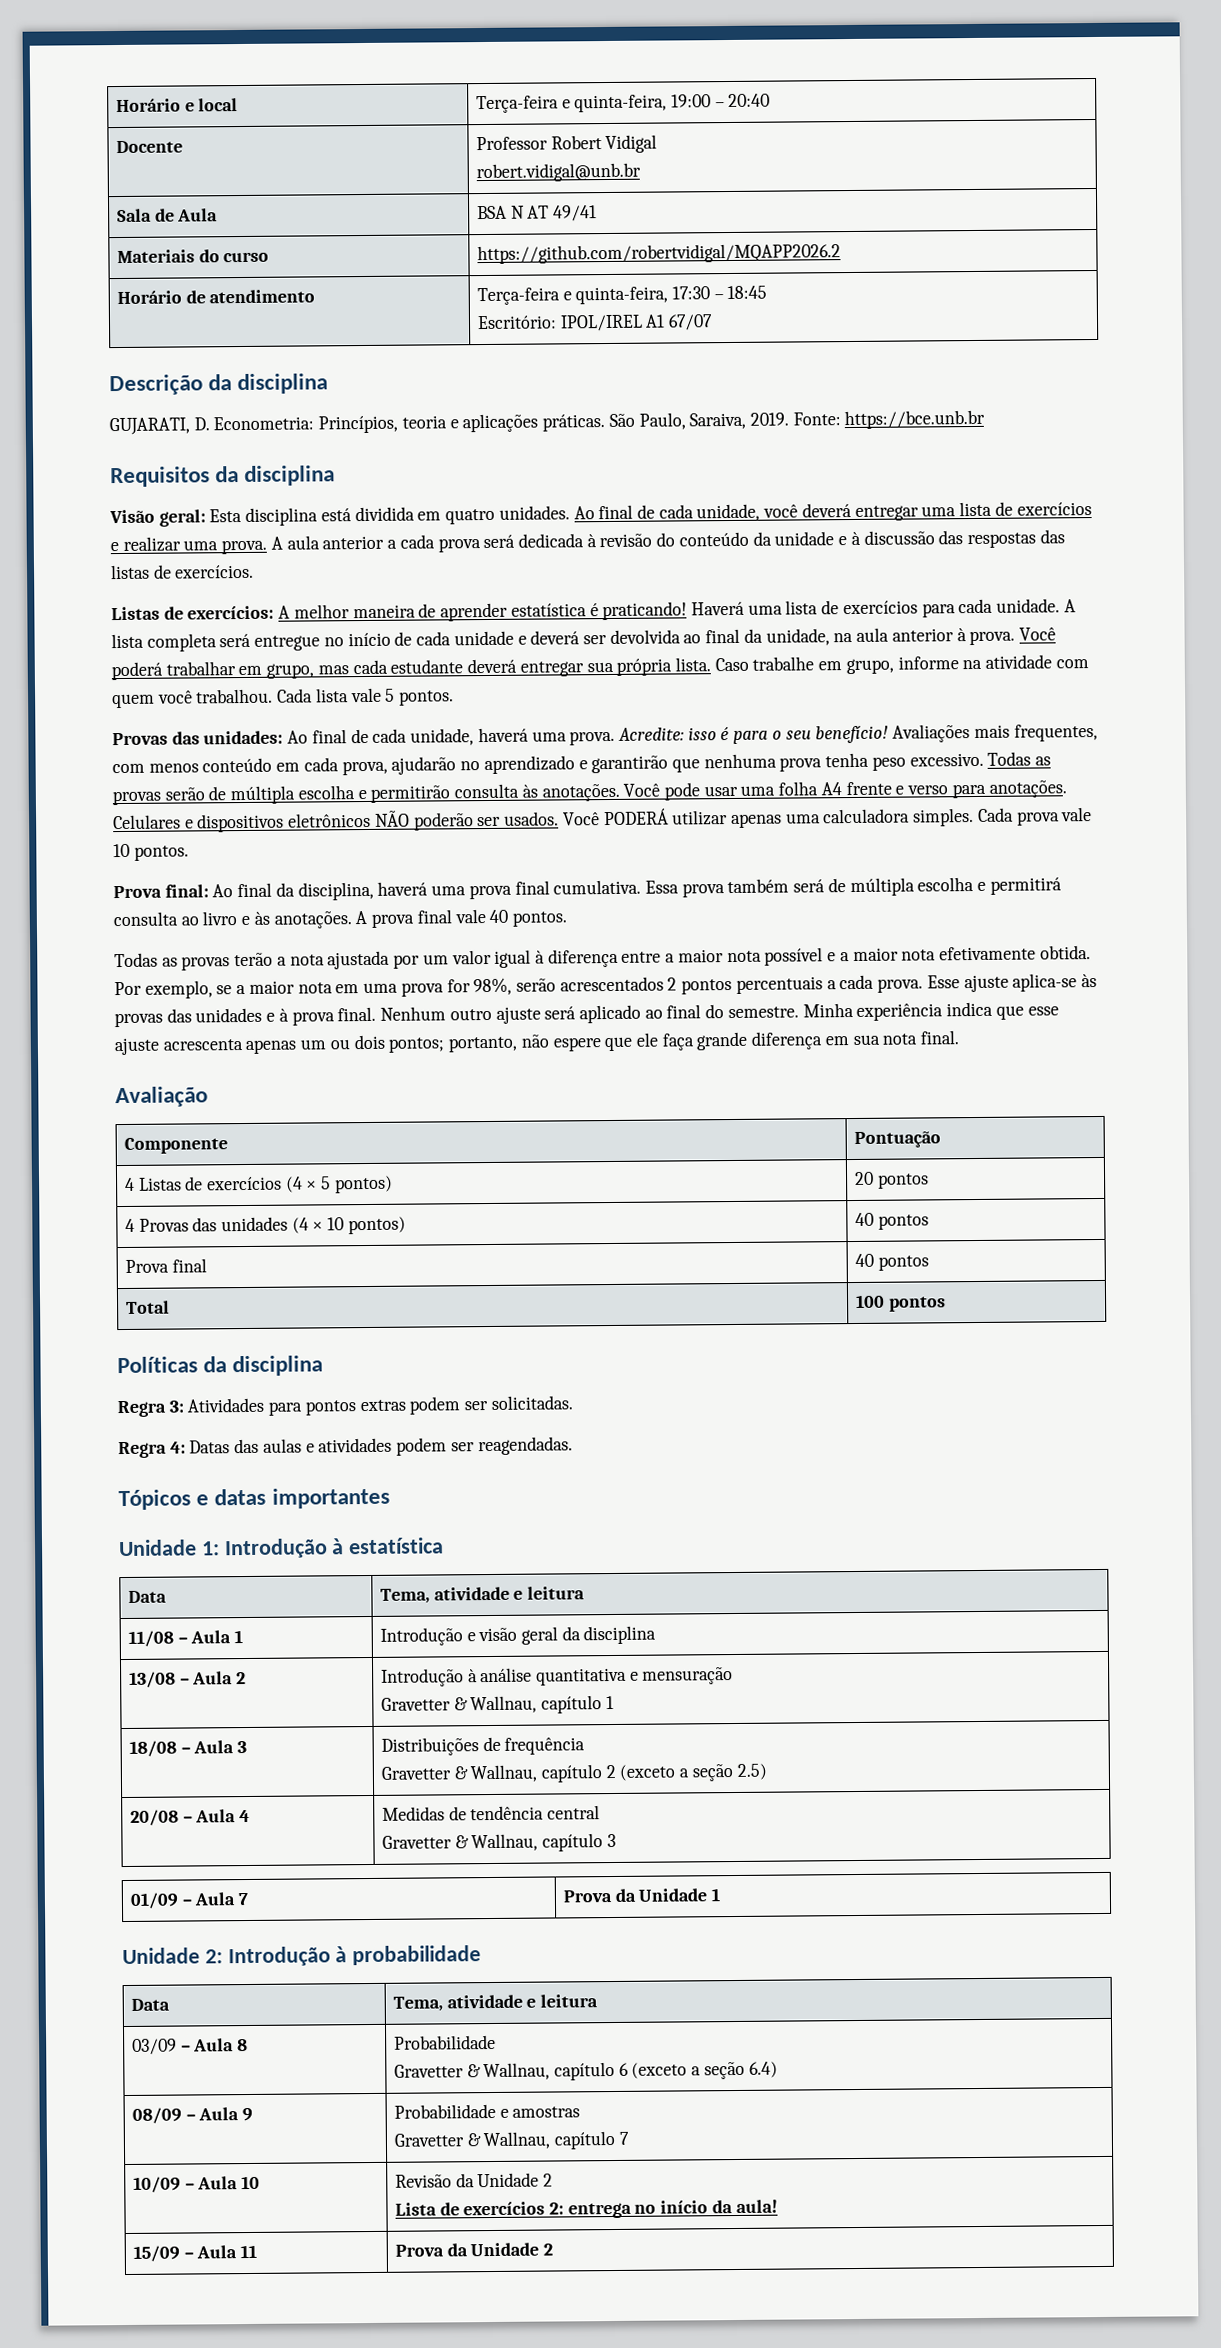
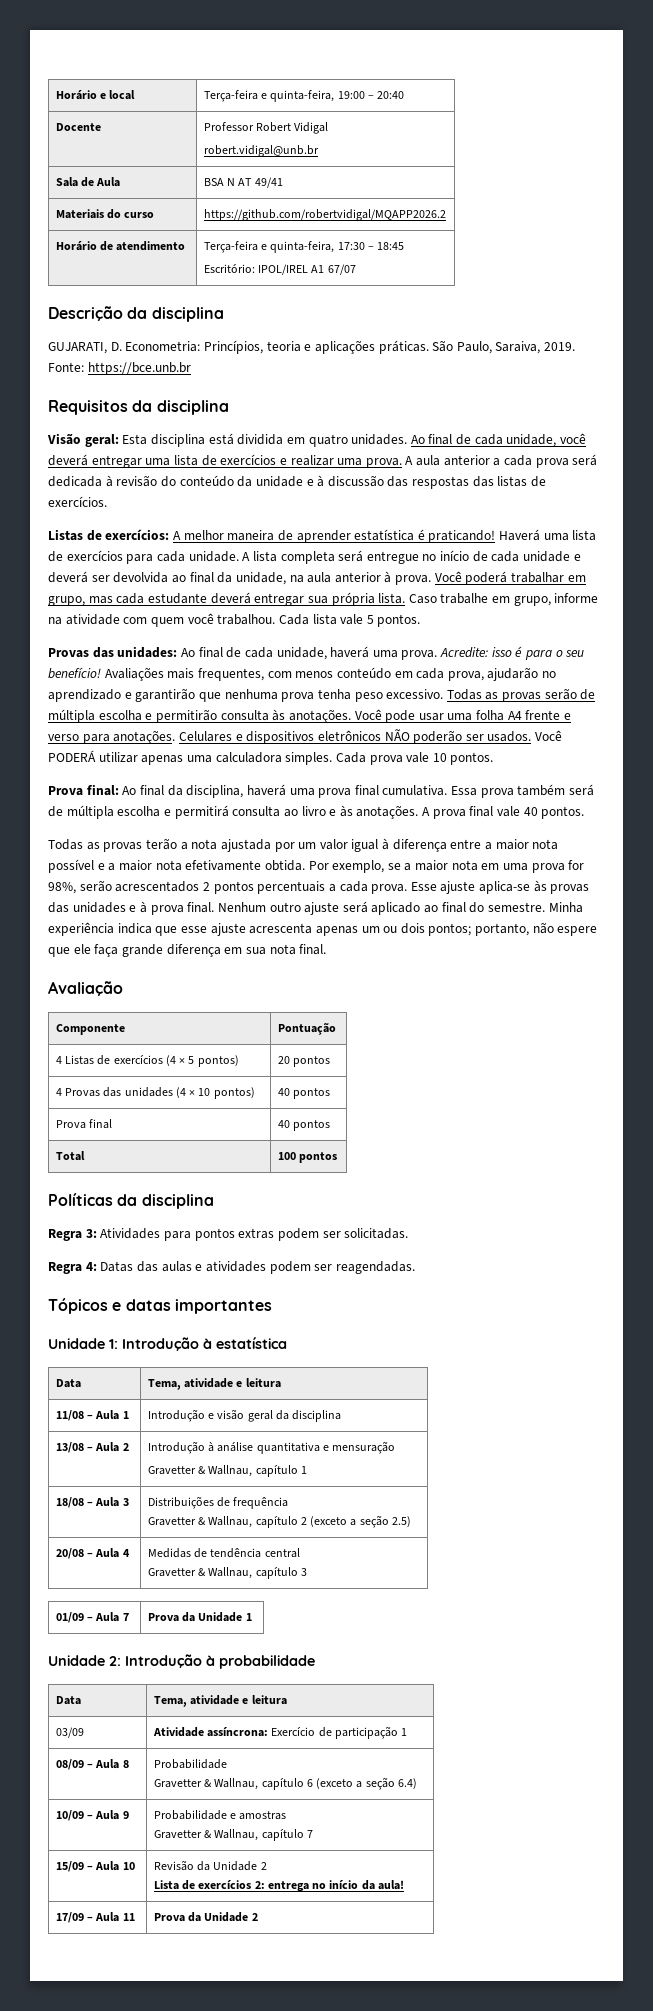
(177, 2046) none -> [152,1726,408,1739] [55,1759,84,1770] | Atividade assíncrona: Exercício de participação 1 // 08/09
[131,2107,182,2124] 08/09 -> [55,1810,84,1821] 10/09
[132,2176,181,2193] 10/09 -> [55,1861,84,1872] 15/09
[132,2245,180,2262] 15/09 -> [55,1912,84,1923] 17/09

